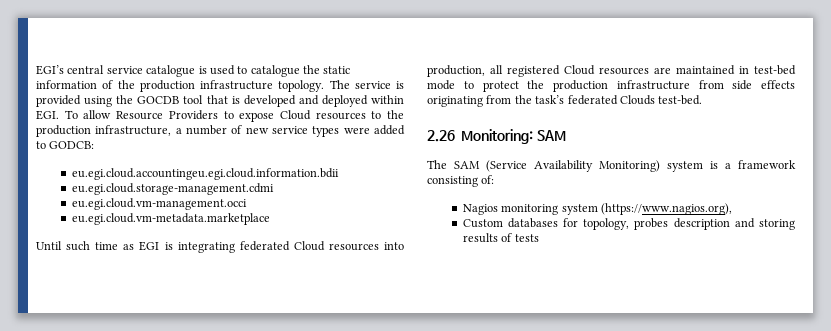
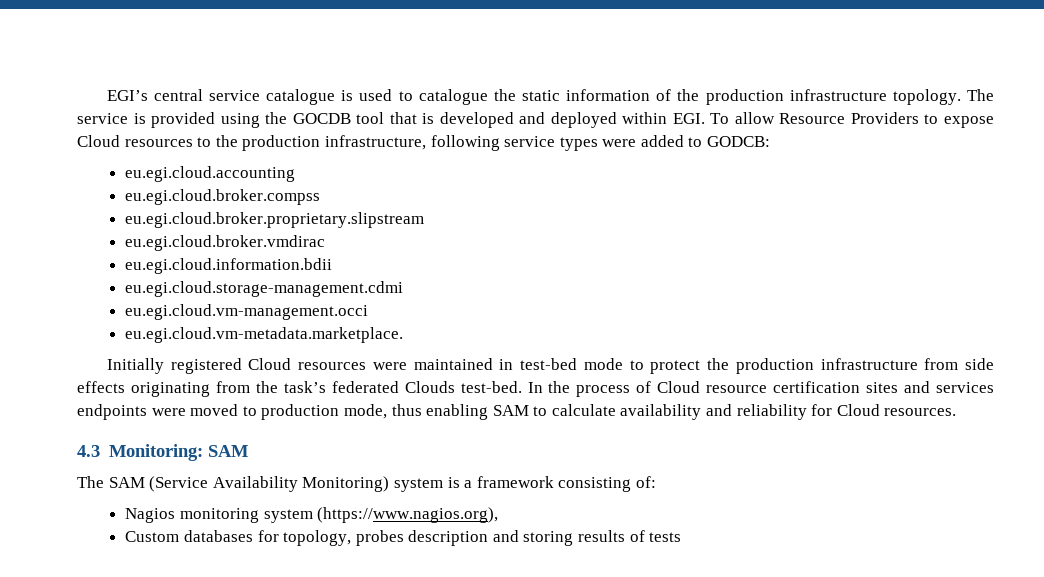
[175,125,269,135] a number of new -> [430,135,500,151] following
[71,168,339,180] [71,183,274,195] [71,198,247,210] [71,213,270,225] [36,241,405,253] [427,65,503,77] eu.egi.cloud.accountingeu.egi.cloud.information.bdii // eu.egi.cloud.storage-management.cdmi // eu.egi.cloud.vm-management.occi // eu.egi.cloud.vm-metadata.marketplace // Until such time as EGI is integrating federated Cloud resources into production, all -> [125,166,296,182] [125,189,321,205] [125,212,425,228] [125,235,326,251] [125,258,333,274] [125,281,404,297] [125,304,369,320] [125,327,404,343] [106,358,164,374] eu.egi.cloud.accounting // eu.egi.cloud.broker.compss // eu.egi.cloud.broker.proprietary.slipstream // eu.egi.cloud.broker.vmdirac // eu.egi.cloud.information.bdii // eu.egi.cloud.storage-management.cdmi // eu.egi.cloud.vm-management.occi // eu.egi.cloud.vm-metadata.marketplace. // Initially
[654,67,671,74] are -> [372,362,407,370] were
[427,130,455,142] // 2.26 -> [527,381,994,397] [77,404,957,420] [77,445,100,457] In the process of Cloud resource certification sites and services endpoints were moved to production mode, thus enabling SAM to calculate availability and reliability for Cloud resources. // 4.3

